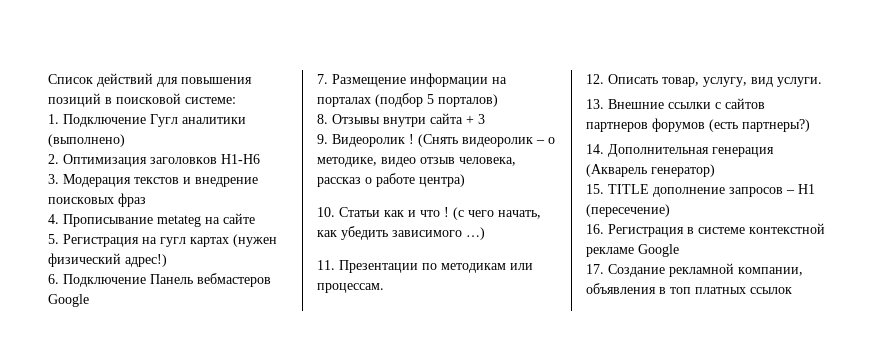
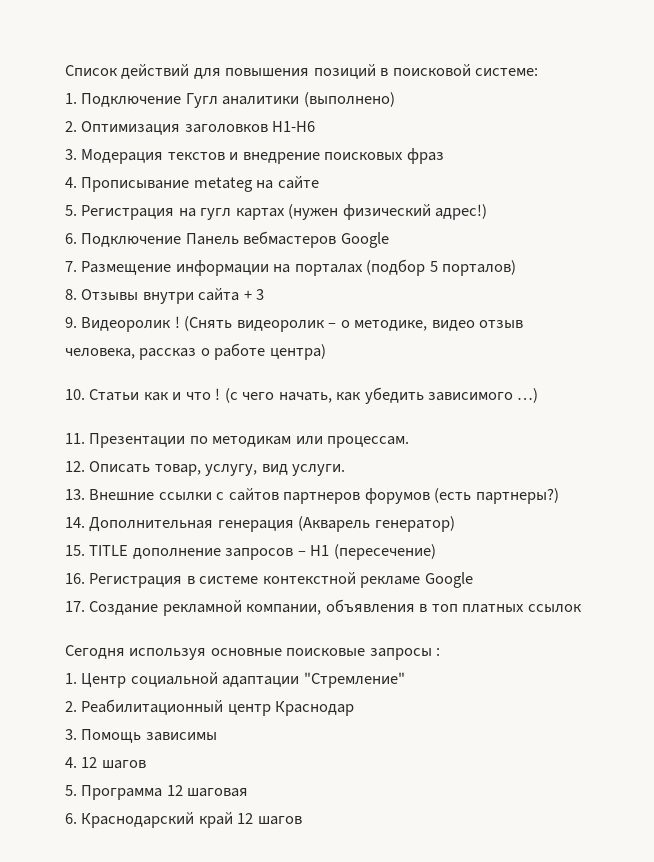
(792, 290) none -> [65,645,441,660] [65,672,405,688] [65,699,355,716] [65,729,217,743] [65,757,146,769] [65,785,249,800] [65,812,302,828] // Сегодня используя основные поисковые запросы : // 1. Центр социальной адаптации "Стремление" // 2. Реабилитационный центр Краснодар // 3. Помощь зависимы // 4. 12 шагов // 5. Программа 12 шаговая // 6. Краснодарский край 12 шагов

